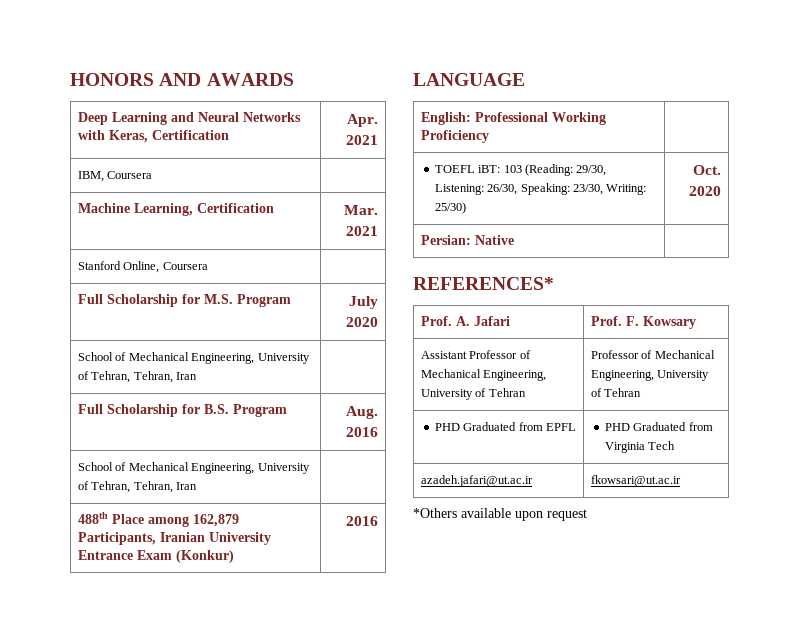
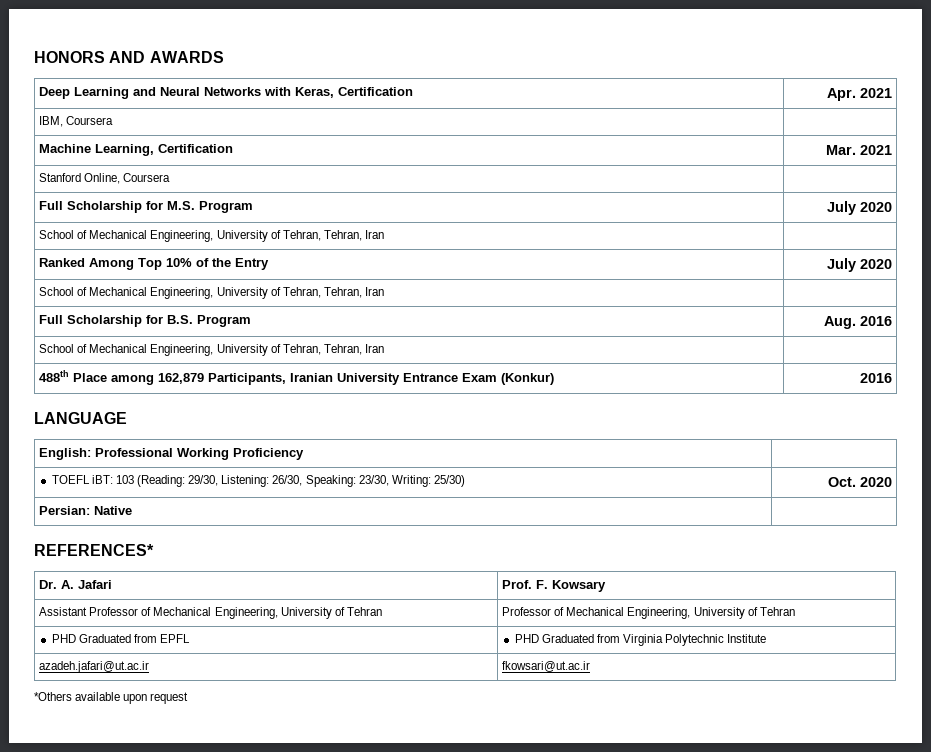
(198, 376) none -> [39,258,270,270] [826,258,892,272] [39,287,385,299] // Ranked Among Top 10% of the Entry | July 2020 // School of Mechanical Engineering, University of Tehran, Tehran, Iran |
[421,316,453,326] Prof. -> [39,580,58,589] Dr.
[648,441,676,450] Tech -> [665,634,767,646] Polytechnic Institute

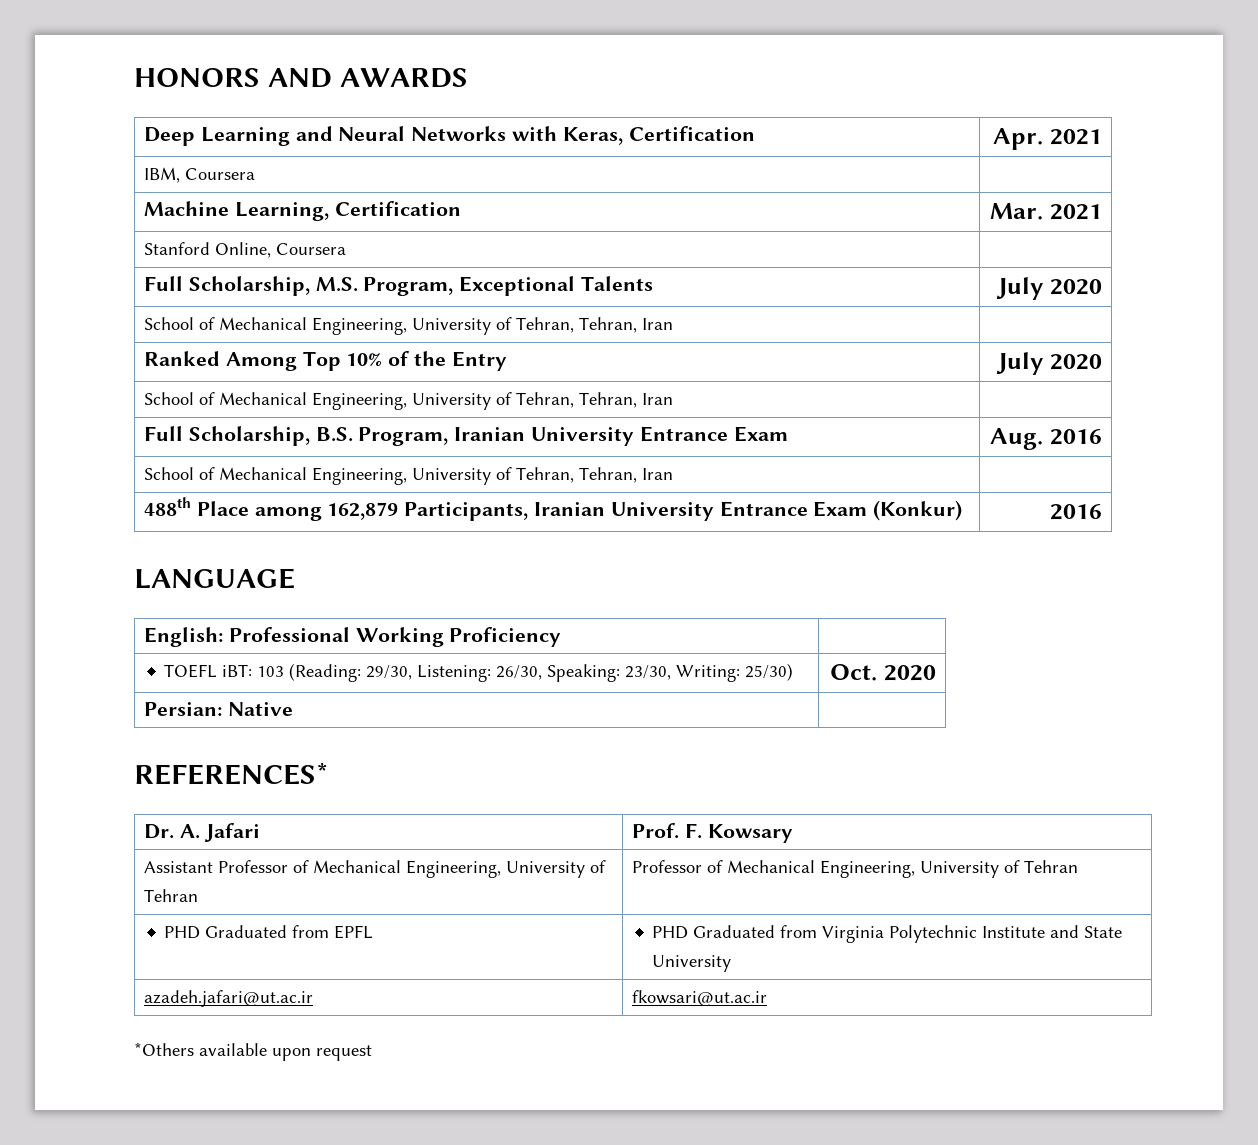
[67,201,254,213] Scholarship for M.S. Program -> [188,276,653,296] Scholarship, M.S. Program, Exceptional Talents
[67,315,252,327] Scholarship for B.S. Program -> [188,426,788,446] Scholarship, B.S. Program, Iranian University Entrance Exam
(767, 638) none -> [1050,925,1123,938] [652,955,732,972] and State University

